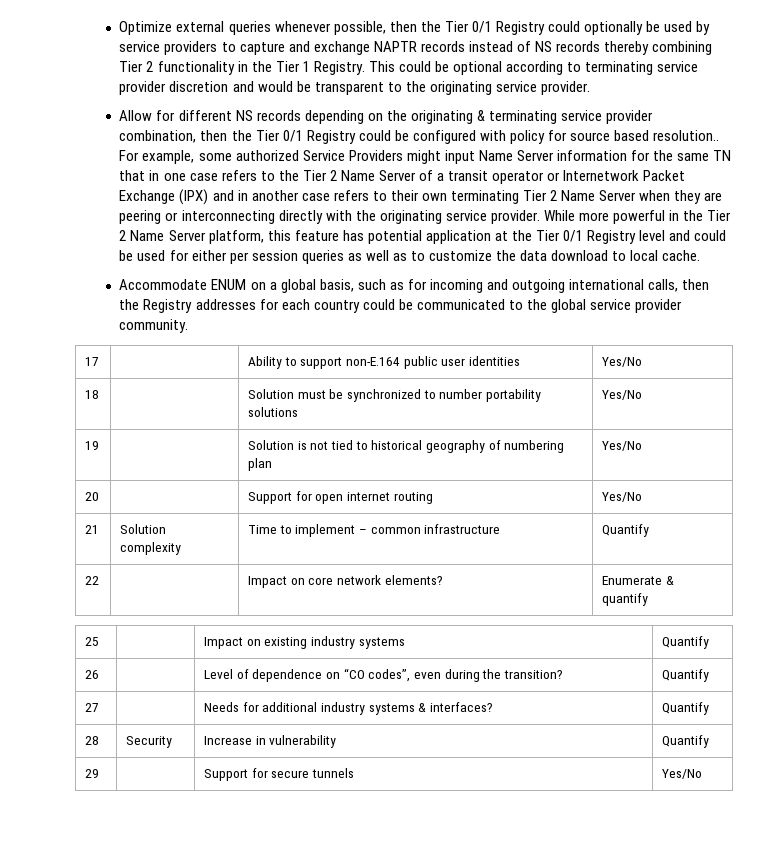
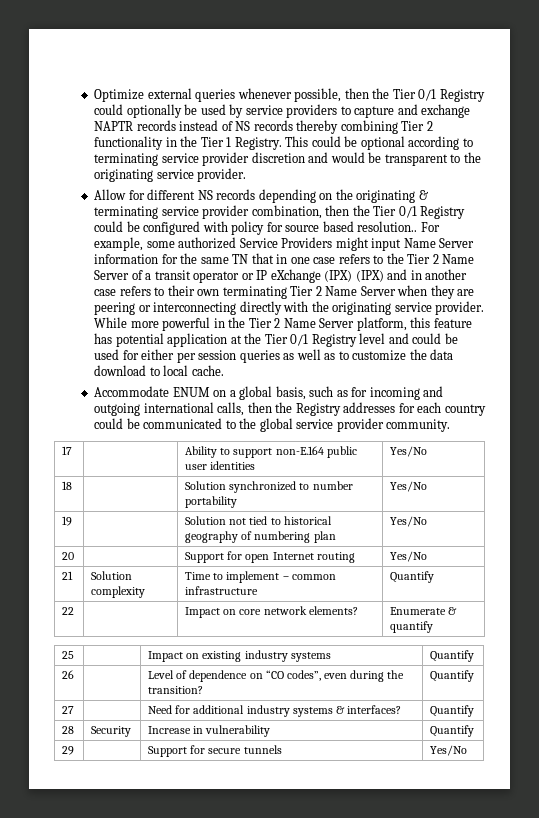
[563,170,686,181] [119,190,176,204] Internetwork Packet Exchange -> [256,269,353,283] IP eXchange (IPX)
[297,389,344,399] must be -> (227, 485) none
[248,407,299,417] solutions -> (238, 502) none
[297,441,307,450] is -> (227, 520) none
[346,492,390,501] internet -> [272,552,314,560] Internet
[204,702,240,712] Needs -> [148,705,173,714] Need

